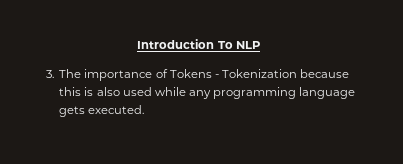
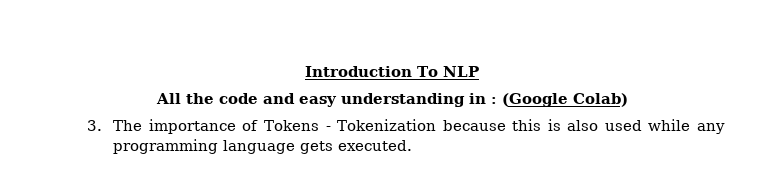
(260, 45) none -> [155,93,628,107] // All the code and easy understanding in : (Google Colab)

